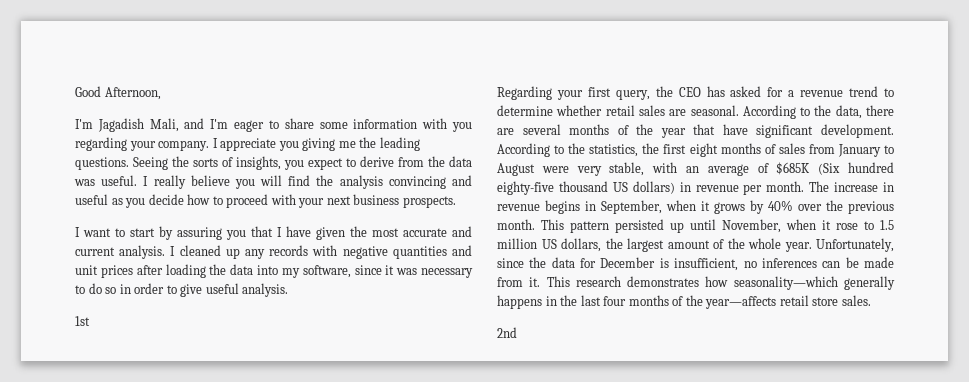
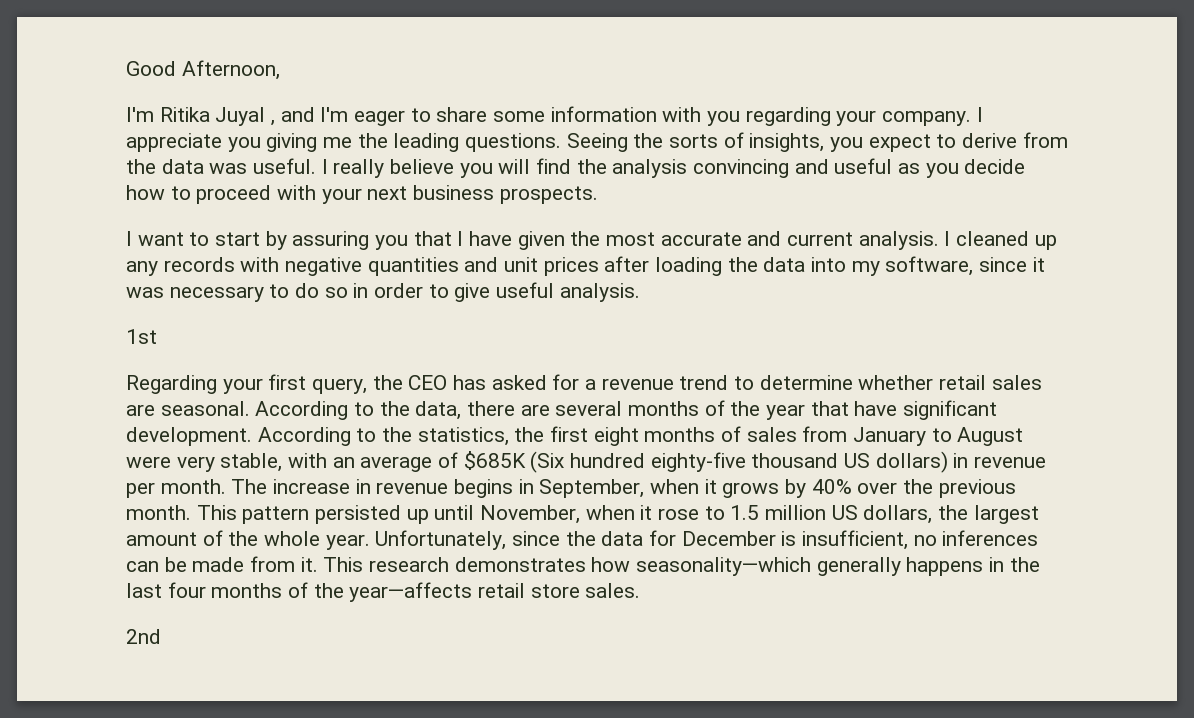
[97,118,179,132] Jagadish Mali, -> [159,107,276,126] Ritika Juyal ,

